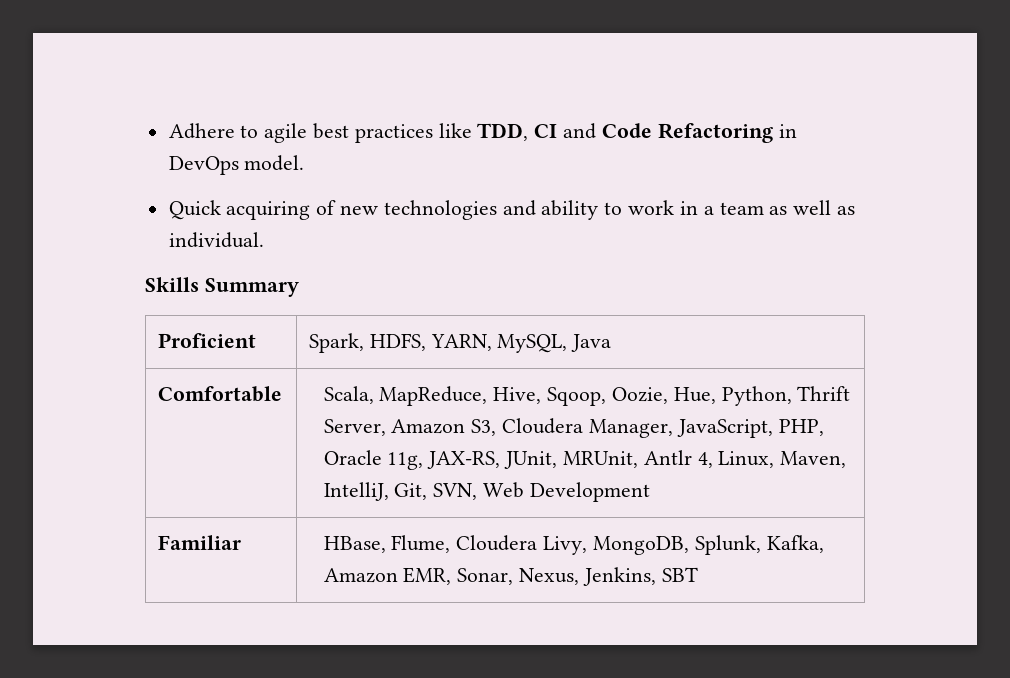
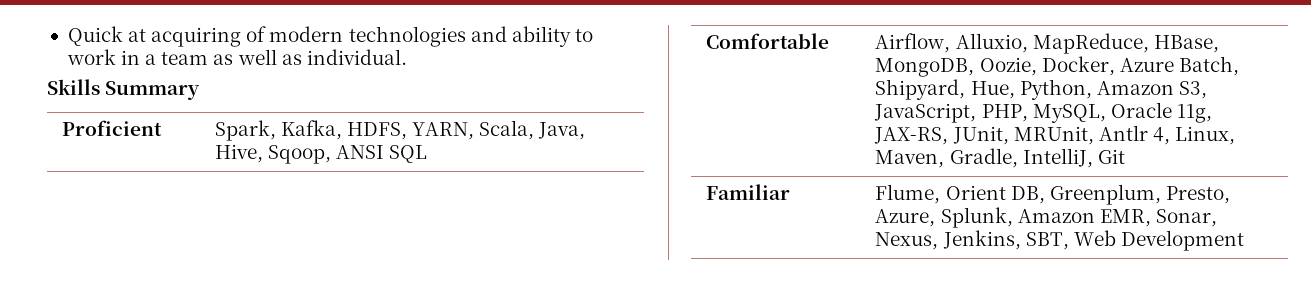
[168,123,797,143] [168,155,305,175] [168,200,221,220] Adhere to agile best practices like TDD, CI and Code Refactoring in DevOps model. // Quick -> [67,26,147,46] Quick at
[340,205,379,215] new -> [269,26,344,42] modern
(365, 343) none -> [280,120,342,140] Kafka,
[497,334,612,353] [158,386,283,402] [323,386,851,406] [323,418,673,438] MySQL, Java // Comfortable | Scala, MapReduce, Hive, Sqoop, Oozie, Hue, Python, Thrift Server, Amazon S3, Cloudera Manager, -> [479,120,586,140] [214,144,427,164] [705,33,829,49] [875,33,1219,54] [875,56,1239,77] [875,79,1207,100] Scala, Java, Hive, Sqoop, ANSI SQL // Comfortable | Airflow, Alluxio, MapReduce, HBase, MongoDB, Oozie, Docker, Azure Batch, Shipyard, Hue, Python, Amazon S3,
(824, 427) none -> [1032,104,1106,123] MySQL,
[323,482,650,502] [158,535,242,550] [323,535,824,555] IntelliJ, Git, SVN, Web Development // Familiar | HBase, Flume, Cloudera Livy, MongoDB, Splunk, Kafka, -> [949,148,1125,168] [705,184,790,200] [875,184,1230,205] [875,207,1013,228] Gradle, IntelliJ, Git // Familiar | Flume, Orient DB, Greenplum, Presto, Azure, Splunk,
[661,567,698,582] SBT -> [1025,230,1244,251] SBT, Web Development

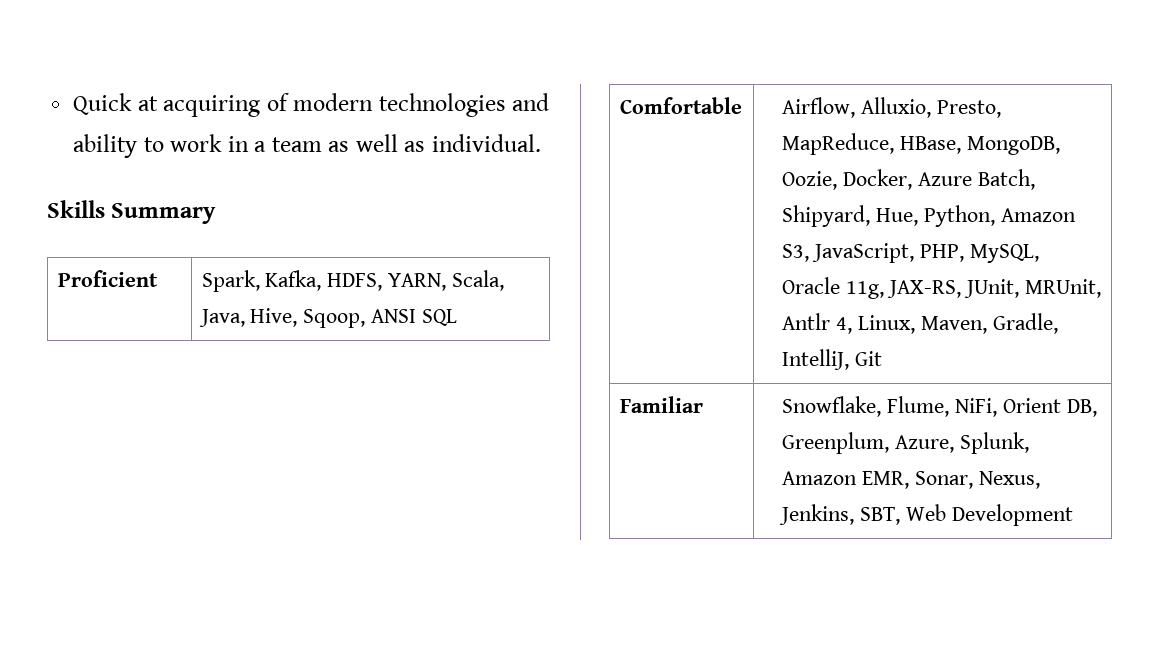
(1028, 43) none -> [936,100,1001,118] Presto,
[875,184,941,204] Flume, -> [782,396,997,417] Snowflake, Flume, NiFi,
[1165,186,1230,204] Presto, -> (890, 443) none

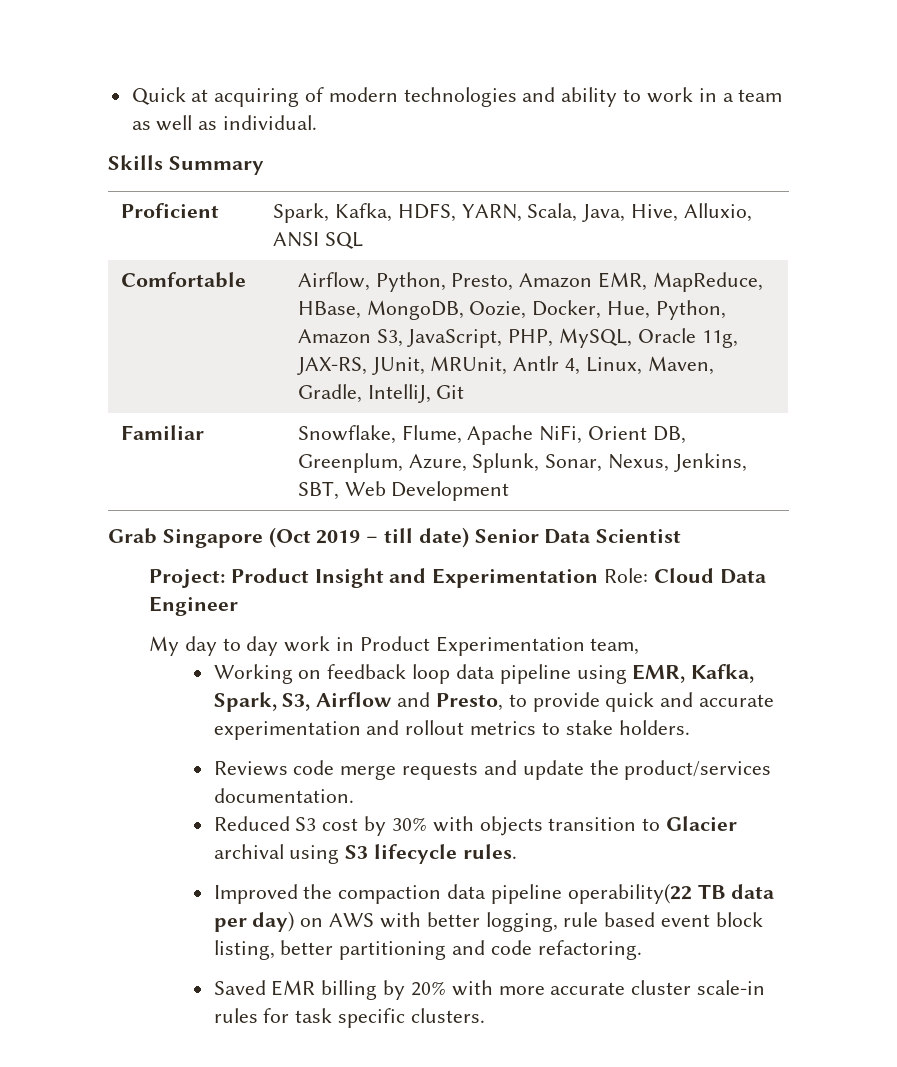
[303,309,366,328] Sqoop, -> [683,203,752,222] Alluxio,
[861,97,1001,118] Alluxio, Presto, -> [375,272,648,292] Python, Presto, Amazon EMR,
[917,169,1035,190] [782,205,871,227] Azure Batch, Shipyard, -> (602, 309) none
(950, 406) none -> [467,425,534,445] Apache
[782,471,910,489] Amazon EMR, -> (540, 463) none
(1073, 515) none -> [108,527,682,548] [149,568,766,588] [149,596,239,616] [149,636,640,656] [213,664,755,684] [213,692,774,712] [213,720,690,740] [213,760,772,780] [213,788,354,803] [213,816,737,836] [213,844,517,864] [213,883,775,904] [213,911,763,932] [213,940,642,960] [213,980,765,1000] [213,1008,485,1028] // Grab Singapore (Oct 2019 – till date) Senior Data Scientist // Project: Product Insight and Experimentation Role: Cloud Data Engineer // My day to day work in Product Experimentation team, // Working on feedback loop data pipeline using EMR, Kafka, Spark, S3, Airflow and Presto, to provide quick and accurate experimentation and rollout metrics to stake holders. // Reviews code merge requests and update the product/services documentation. // Reduced S3 cost by 30% with objects transition to Glacier archival using S3 lifecycle rules. // Improved the compaction data pipeline operability(22 TB data per day) on AWS with better logging, rule based event block listing, better partitioning and code refactoring. // Saved EMR billing by 20% with more accurate cluster scale-in rules for task specific clusters.

